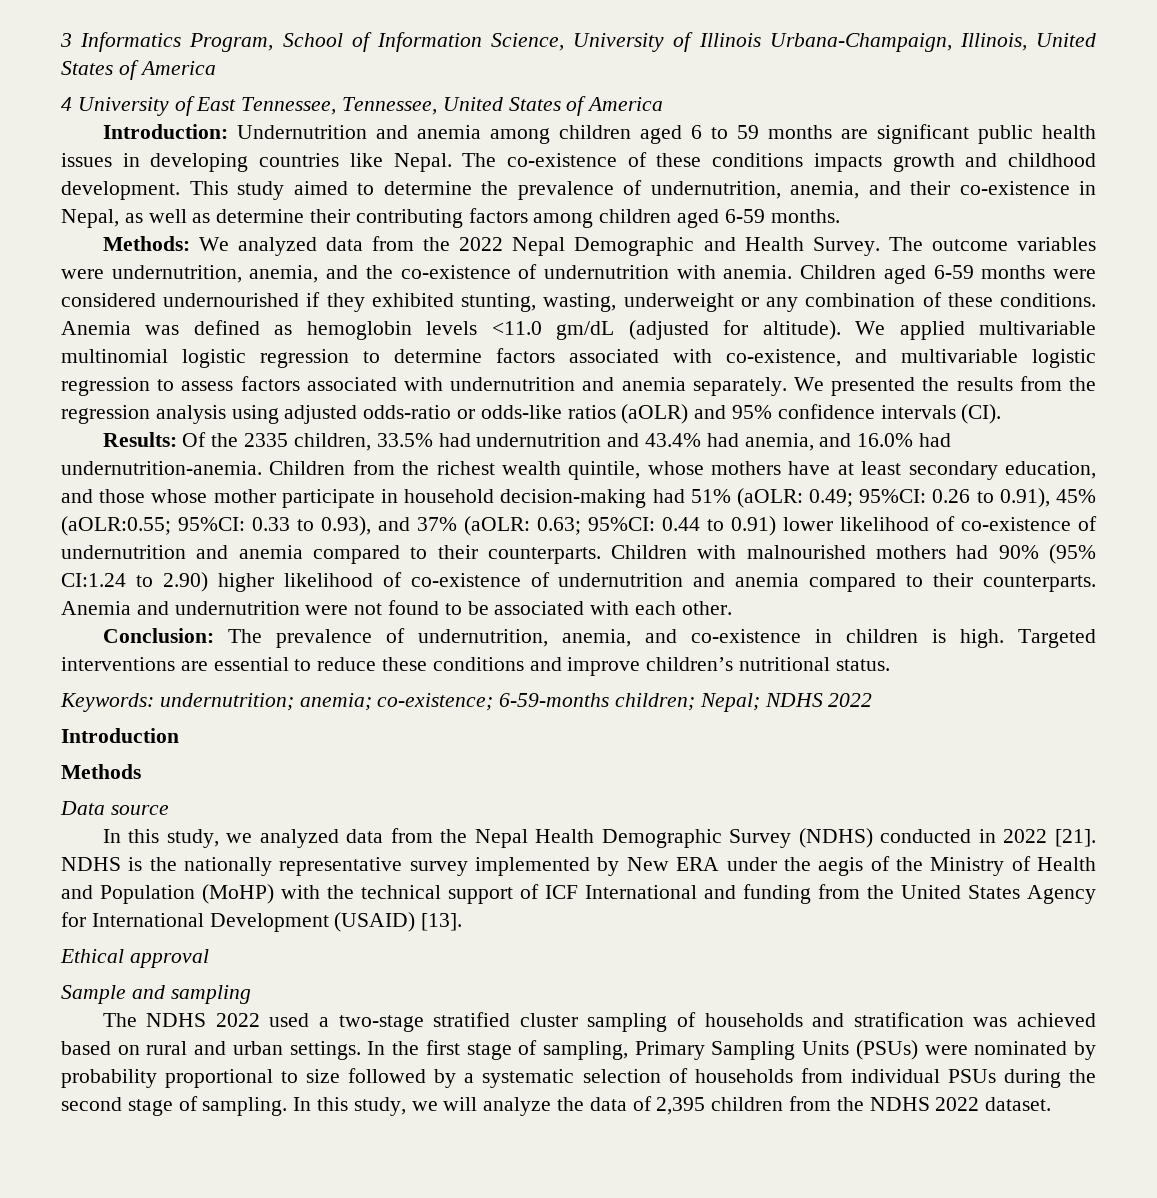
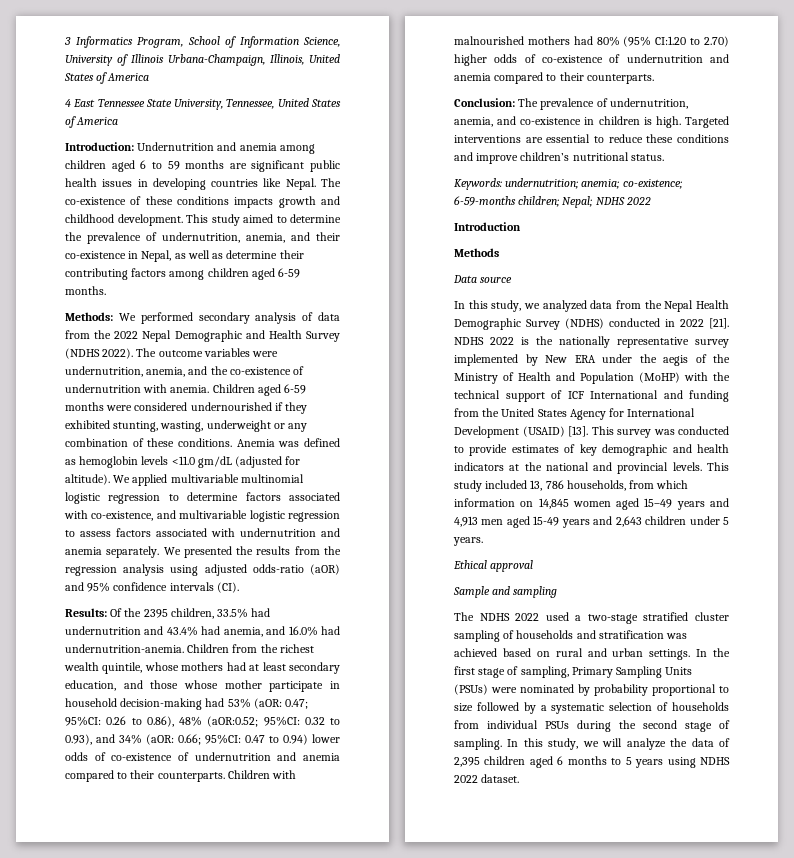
[77,96,337,116] University of East Tennessee, -> [73,99,224,110] East Tennessee State University,
[237,237,317,256] analyzed -> [140,312,314,324] performed secondary analysis of
[812,237,880,256] Survey. -> [306,331,340,342] [65,348,134,359] Survey (NDHS 2022).
[457,404,689,424] or odds-like ratios (aOLR) -> [310,564,340,575] (aOR)
[244,433,289,447] 2335 -> [143,609,168,618] 2395
[788,461,831,475] have -> [226,662,246,671] had
[690,488,1096,508] [61,516,929,536] 51% (aOLR: 0.49; 95%CI: 0.26 to 0.91), 45% (aOLR:0.55; 95%CI: 0.33 to 0.93), and 37% (aOLR: 0.63; 95%CI: 0.44 to 0.91) lower likelihood -> [227,698,309,709] [65,716,340,727] [65,734,340,745] [65,752,88,761] 53% (aOR: 0.47; 95%CI: 0.26 to 0.86), 48% (aOR:0.52; 95%CI: 0.32 to 0.93), and 34% (aOR: 0.66; 95%CI: 0.47 to 0.94) lower odds
[998,544,1096,564] [61,572,373,592] 90% (95% CI:1.24 to 2.90) higher likelihood -> [596,36,729,47] [454,54,518,66] 80% (95% CI:1.20 to 2.70) higher odds
[61,600,732,615] Anemia and undernutrition were not found to be associated with each other. -> (654, 79) none
(121, 864) none -> [490,337,514,345] 2022
(463, 922) none -> [591,426,729,438] [454,444,729,456] [454,462,729,474] [454,480,689,492] [454,498,729,510] [454,516,729,528] [453,537,483,546] This survey was conducted to provide estimates of key demographic and health indicators at the national and provincial levels. This study included 13, 786 households, from which information on 14,845 women aged 15–49 years and 4,913 men aged 15-49 years and 2,643 children under 5 years.
[789,1096,864,1111] from the -> [529,756,696,768] aged 6 months to 5 years using

